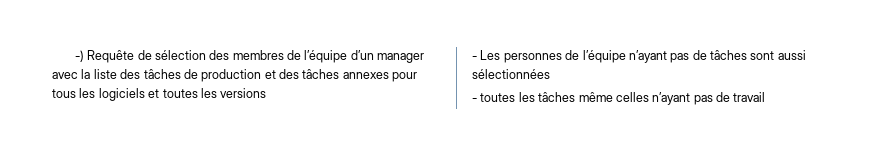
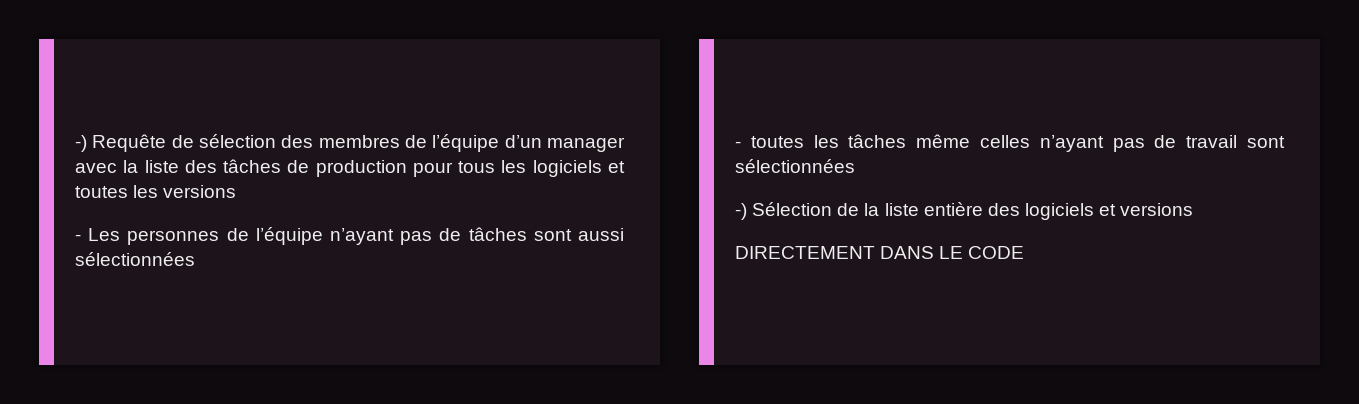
[264,69,389,79] et des tâches annexes -> (407, 168) none
(766, 97) none -> [1247,136,1285,148] [735,159,855,173] [735,202,1194,220] [735,246,1025,259] sont sélectionnées // -) Sélection de la liste entière des logiciels et versions // DIRECTEMENT DANS LE CODE

